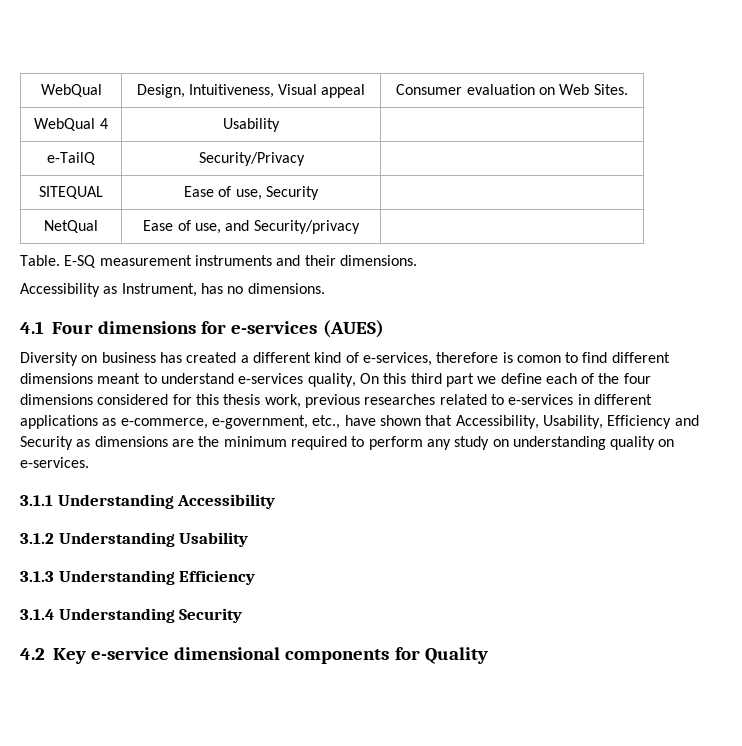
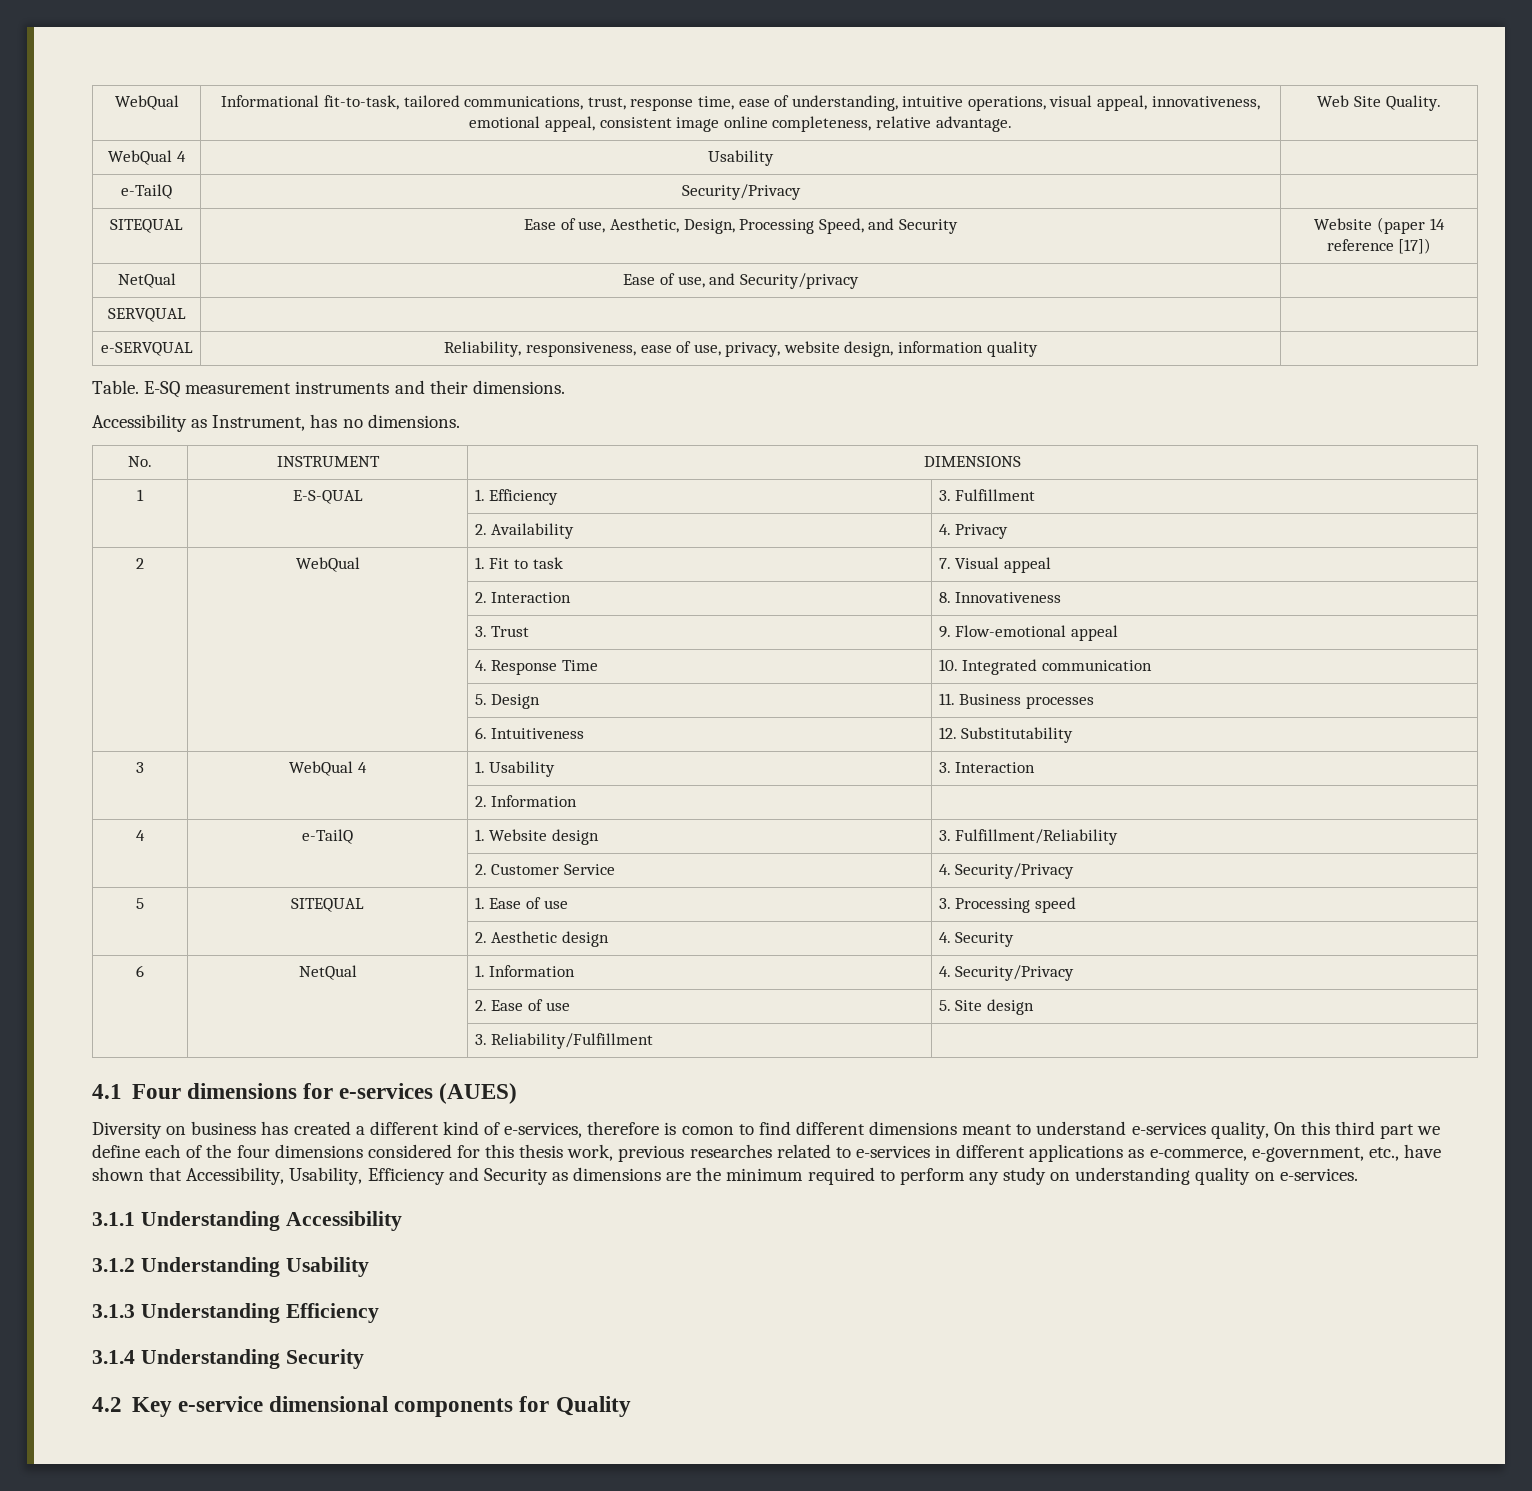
[40,84,102,97] [136,84,366,98] [396,84,628,95] WebQual | Design, Intuitiveness, Visual appeal | Consumer evaluation on Web Sites. -> [114,95,179,110] [221,95,1260,111] [469,116,1012,132] [1317,95,1441,111] WebQual | Informational fit-to-task, tailored communications, trust, response time, ease of understanding, intuitive operations, visual appeal, innovativeness, emotional appeal, consistent image online completeness, relative advantage. | Web Site Quality.
[265,186,319,200] Security | -> [609,218,958,234] [1314,217,1445,234] [1326,238,1432,254] Aesthetic, Design, Processing Speed, and Security | Website (paper 14 reference [17])
(360, 227) none -> [107,308,186,322] [100,342,193,356] [444,341,1038,357] // SERVQUAL | | // e-SERVQUAL | Reliability, responsiveness, ease of use, privacy, website design, information quality |
(325, 288) none -> [128,456,152,467] [276,456,380,467] [924,456,1021,467] [137,489,144,501] [292,490,363,504] [474,489,559,505] [938,489,1036,501] [474,523,575,539] [938,524,1009,539] [136,558,144,569] [295,557,360,572] [474,557,563,569] [938,557,1052,573] [474,592,572,603] [938,592,1062,603] [474,626,530,637] [938,625,1119,641] [474,660,599,675] [938,659,1153,675] [474,694,541,709] [938,693,1095,709] [474,727,585,739] [938,727,1074,743] [136,762,144,773] [289,761,367,776] [474,761,556,777] [938,762,1036,773] [474,795,578,807] [136,830,145,841] [302,829,353,844] [474,829,600,845] [938,829,1119,845] [474,864,616,875] [938,863,1075,879] [136,898,144,909] [291,898,364,912] [474,897,568,909] [938,897,1077,913] [474,931,610,947] [938,932,1015,947] [136,965,144,977] [298,965,357,980] [474,965,576,977] [938,965,1075,981] [474,999,570,1011] [938,999,1035,1015] [474,1033,654,1049] // No. | INSTRUMENT | DIMENSIONS // 1 | E-S-QUAL | 1. Efficiency | 3. Fulfillment // | | 2. Availability | 4. Privacy // 2 | WebQual | 1. Fit to task | 7. Visual appeal // | | 2. Interaction | 8. Innovativeness // | | 3. Trust | 9. Flow-emotional appeal // | | 4. Response Time | 10. Integrated communication // | | 5. Design | 11. Business processes // | | 6. Intuitiveness | 12. Substitutability // 3 | WebQual 4 | 1. Usability | 3. Interaction // | | 2. Information | // 4 | e-TailQ | 1. Website design | 3. Fulfillment/Reliability // | | 2. Customer Service | 4. Security/Privacy // 5 | SITEQUAL | 1. Ease of use | 3. Processing speed // | | 2. Aesthetic design | 4. Security // 6 | NetQual | 1. Information | 4. Security/Privacy // | | 2. Ease of use | 5. Site design // | | 3. Reliability/Fulfillment |

